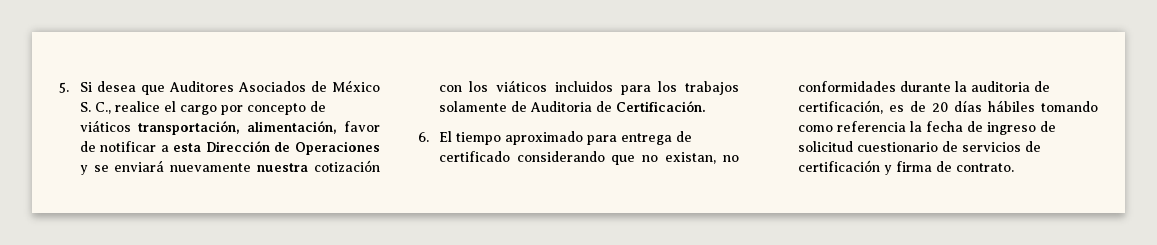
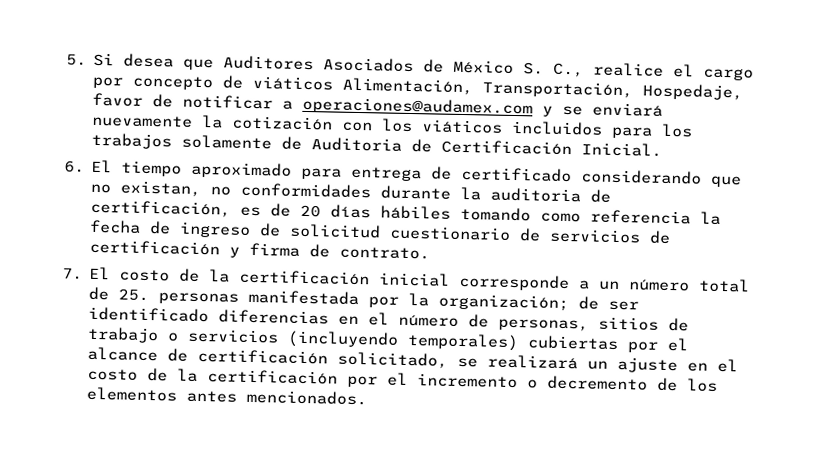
[137,121,337,135] transportación, alimentación, -> [342,77,744,101] Alimentación, Transportación, Hospedaje,
[173,141,380,155] esta Dirección de Operaciones -> [302,96,534,117] operaciones@audamex.com
[257,163,309,172] nuestra -> [201,114,224,129] la
[615,101,706,112] Certificación. -> [441,139,663,157] Certificación Inicial.
(1014, 167) none -> [62,266,751,293] [88,286,640,312] [88,306,690,332] [87,326,690,353] [87,346,739,374] [87,367,719,392] [86,386,368,406] // 7. El costo de la certificación inicial corresponde a un número total de 25. personas manifestada por la organización; de ser identificado diferencias en el número de personas, sitios de trabajo o servicios (incluyendo temporales) cubiertas por el alcance de certificación solicitado, se realizará un ajuste en el costo de la certificación por el incremento o decremento de los elementos antes mencionados.

